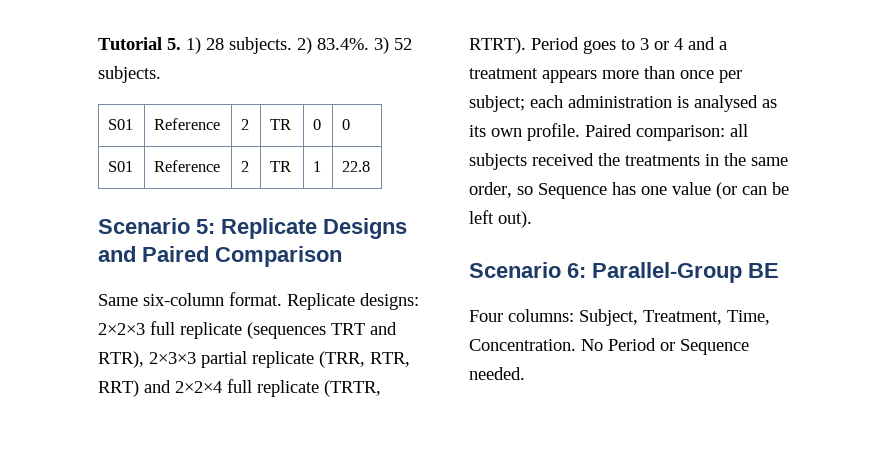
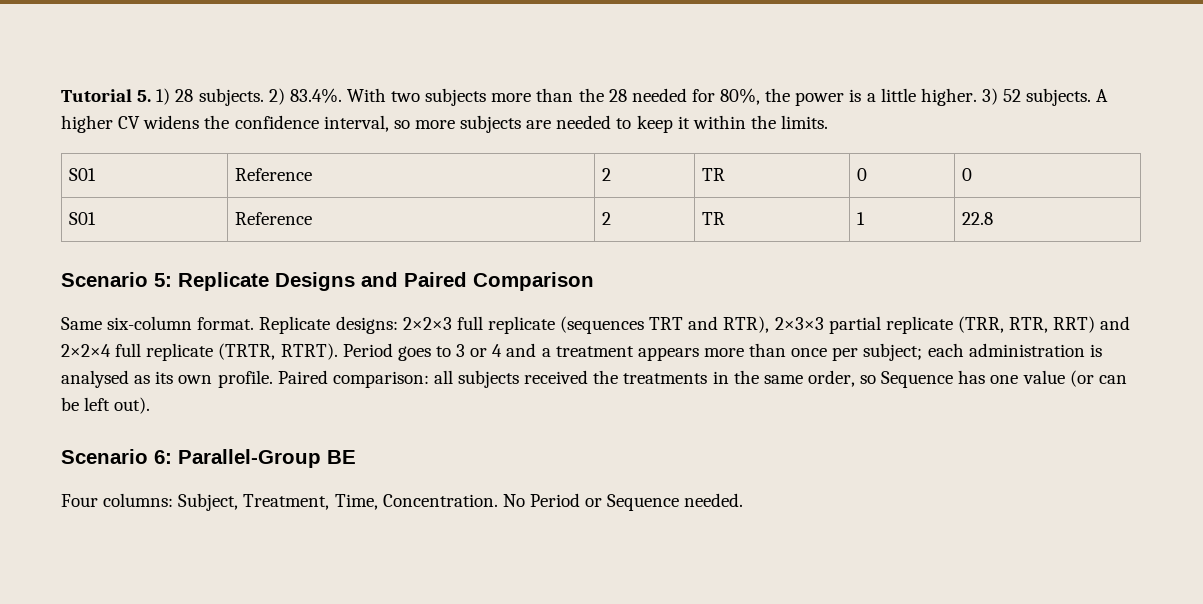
[374,37,412,54] [98,66,161,83] 3) 52 subjects. -> [346,88,1109,106] [61,115,829,133] With two subjects more than the 28 needed for 80%, the power is a little higher. 3) 52 subjects. A higher CV widens the confidence interval, so more subjects are needed to keep it within the limits.

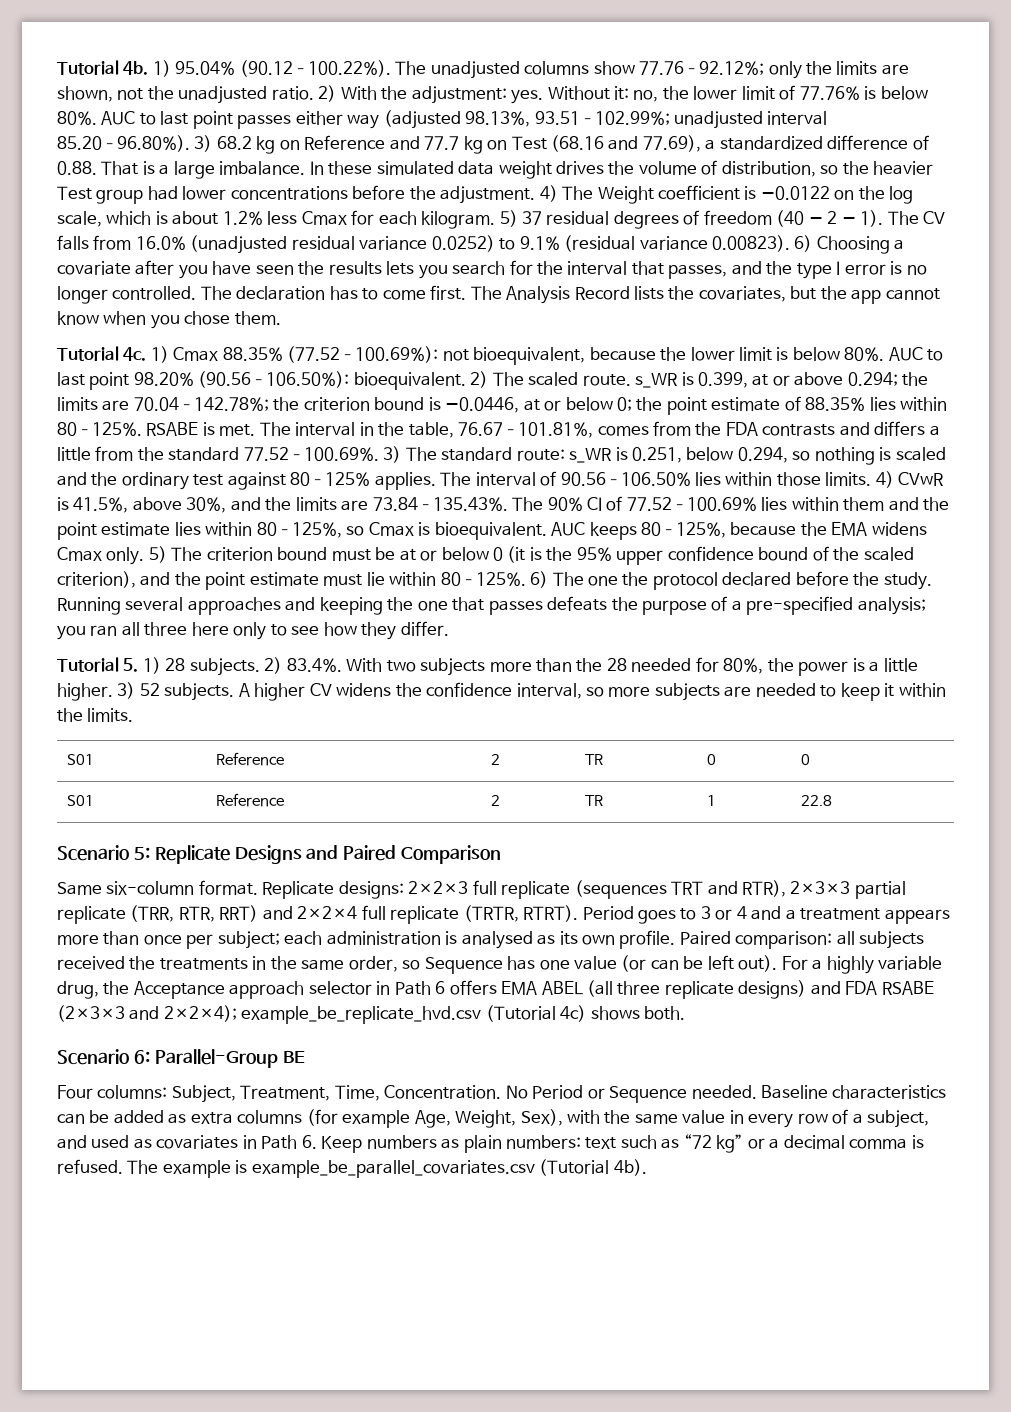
[61,89,132,102] Tutorial -> [57,60,909,79] [57,85,928,104] [57,110,828,129] [57,135,929,154] [57,160,934,179] [57,185,914,204] [57,210,946,229] [57,235,905,254] [57,260,927,279] [57,285,940,304] [57,311,281,329] [57,346,944,365] [57,371,929,390] [57,396,948,415] [57,421,940,438] [57,446,946,465] [57,471,945,490] [57,496,950,513] [57,522,927,540] [57,546,914,565] [57,571,932,590] [57,596,926,615] [57,621,449,640] [57,657,119,672] Tutorial 4b. 1) 95.04% (90.12–100.22%). The unadjusted columns show 77.76–92.12%; only the limits are shown, not the unadjusted ratio. 2) With the adjustment: yes. Without it: no, the lower limit of 77.76% is below 80%. AUC to last point passes either way (adjusted 98.13%, 93.51–102.99%; unadjusted interval 85.20–96.80%). 3) 68.2 kg on Reference and 77.7 kg on Test (68.16 and 77.69), a standardized difference of 0.88. That is a large imbalance. In these simulated data weight drives the volume of distribution, so the heavier Test group had lower concentrations before the adjustment. 4) The Weight coefficient is −0.0122 on the log scale, which is about 1.2% less Cmax for each kilogram. 5) 37 residual degrees of freedom (40 − 2 − 1). The CV falls from 16.0% (unadjusted residual variance 0.0252) to 9.1% (residual variance 0.00823). 6) Choosing a covariate after you have seen the results lets you search for the interval that passes, and the type I error is no longer controlled. The declaration has to come first. The Analysis Record lists the covariates, but the app cannot know when you chose them. // Tutorial 4c. 1) Cmax 88.35% (77.52–100.69%): not bioequivalent, because the lower limit is below 80%. AUC to last point 98.20% (90.56–106.50%): bioequivalent. 2) The scaled route. s_WR is 0.399, at or above 0.294; the limits are 70.04–142.78%; the criterion bound is −0.0446, at or below 0; the point estimate of 88.35% lies within 80–125%. RSABE is met. The interval in the table, 76.67–101.81%, comes from the FDA contrasts and differs a little from the standard 77.52–100.69%. 3) The standard route: s_WR is 0.251, below 0.294, so nothing is scaled and the ordinary test against 80–125% applies. The interval of 90.56–106.50% lies within those limits. 4) CVwR is 41.5%, above 30%, and the limits are 73.84–135.43%. The 90% CI of 77.52–100.69% lies within them and the point estimate lies within 80–125%, so Cmax is bioequivalent. AUC keeps 80–125%, because the EMA widens Cmax only. 5) The criterion bound must be at or below 0 (it is the 95% upper confidence bound of the scaled criterion), and the point estimate must lie within 80–125%. 6) The one the protocol declared before the study. Running several approaches and keeping the one that passes defeats the purpose of a pre-specified analysis; you ran all three here only to see how they differ. // Tutorial
(151, 405) none -> [781,956,943,974] [57,980,934,999] [57,1005,686,1024] For a highly variable drug, the Acceptance approach selector in Path 6 offers EMA ABEL (all three replicate designs) and FDA RSABE (2×3×3 and 2×2×4); example_be_replicate_hvd.csv (Tutorial 4c) shows both.
(744, 500) none -> [760,1085,947,1099] [57,1109,930,1128] [57,1134,924,1153] [57,1159,647,1178] Baseline characteristics can be added as extra columns (for example Age, Weight, Sex), with the same value in every row of a subject, and used as covariates in Path 6. Keep numbers as plain numbers: text such as “72 kg” or a decimal comma is refused. The example is example_be_parallel_covariates.csv (Tutorial 4b).

